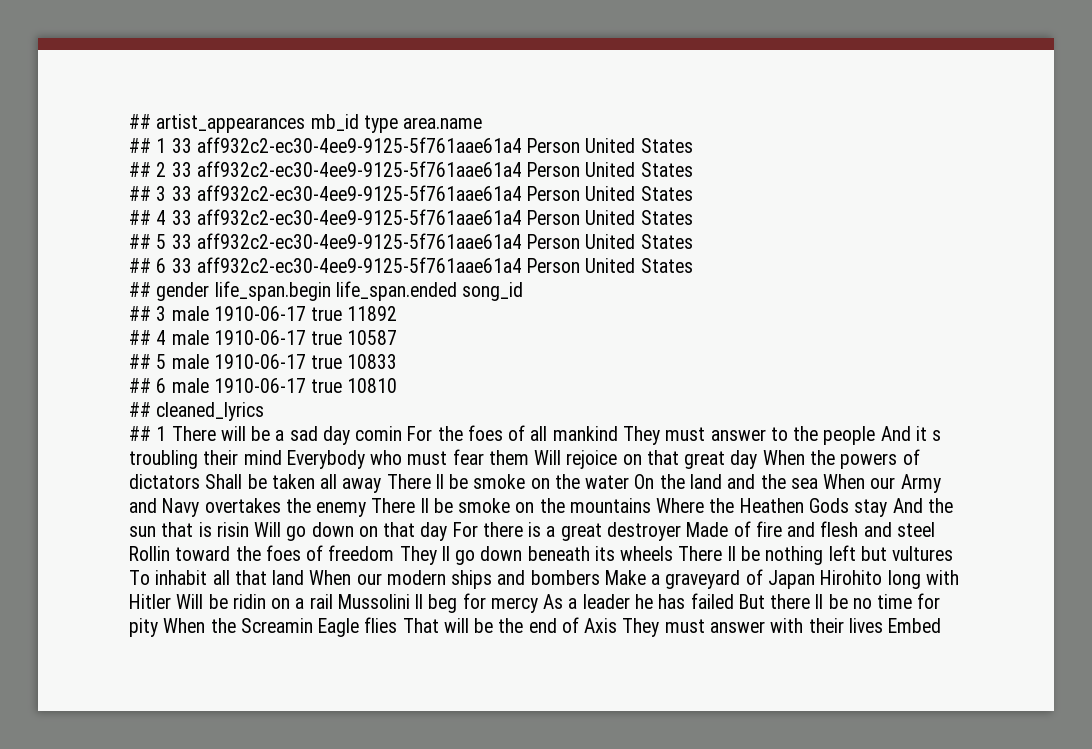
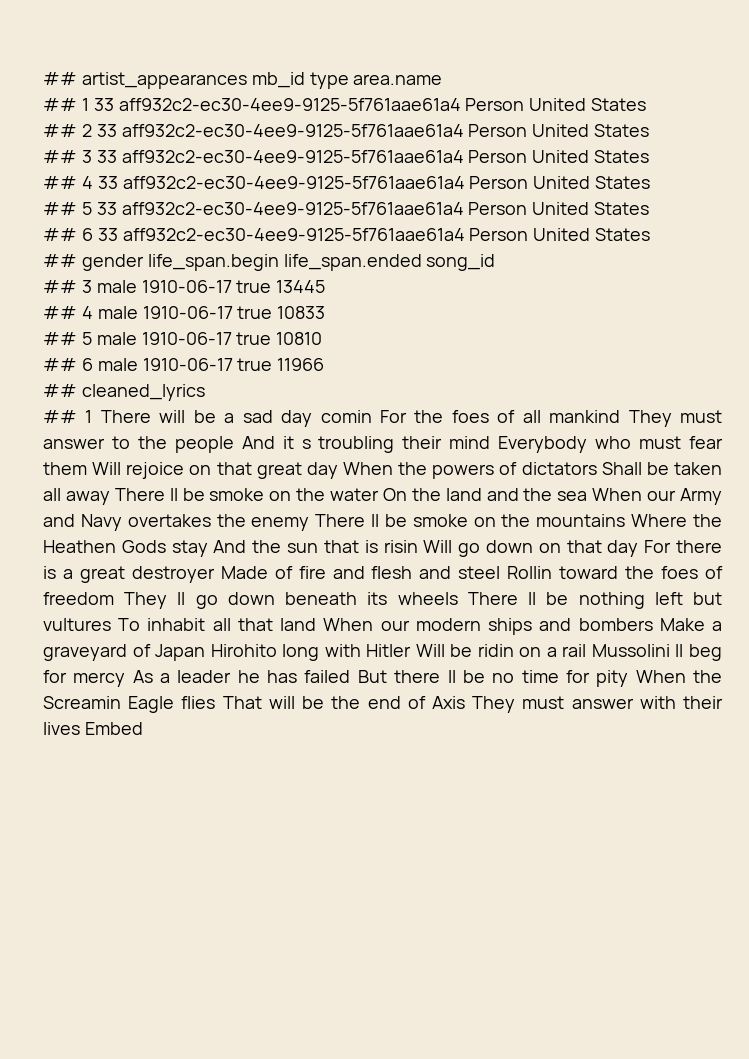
[347,306,398,321] 11892 -> [276,280,326,293] 13445
[347,330,398,345] 10587 -> [277,306,326,319] 10833
[347,354,398,369] 10833 -> [276,332,323,345] 10810
[347,378,398,393] 10810 -> [277,358,325,371] 11966

